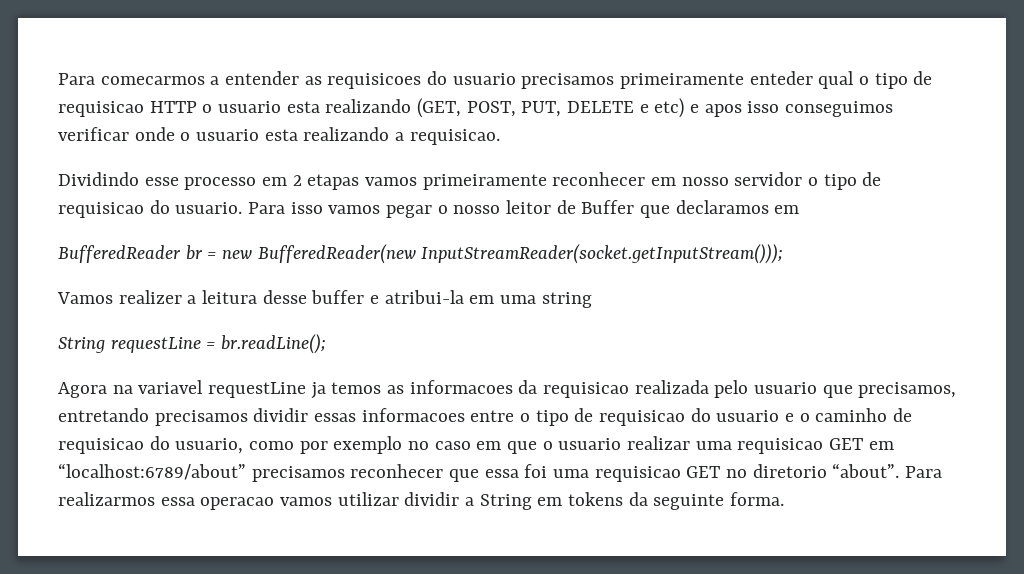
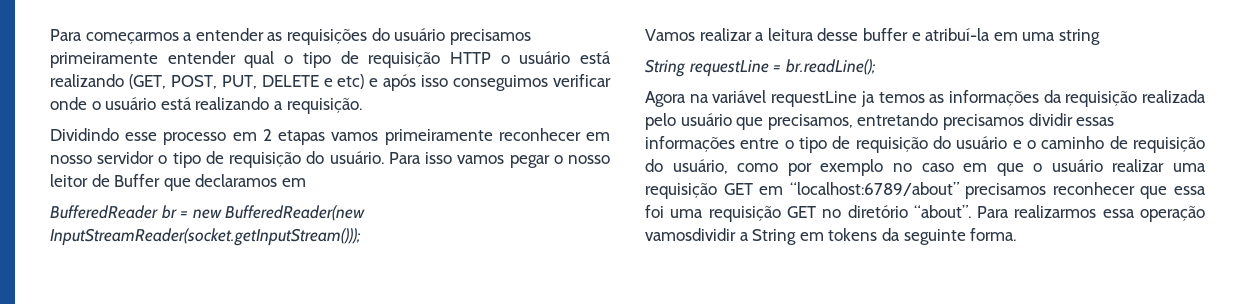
[58,73,205,85] Para comecarmos -> [50,29,179,44] Para começarmos
[327,71,516,89] requisicoes do usuario -> [286,28,446,45] requisições do usuário
[749,71,813,85] enteder -> [167,51,236,64] entender
[58,101,144,117] requisicao -> [368,52,441,68] requisição
[218,101,320,113] usuario esta -> [519,51,611,64] usuário está
[704,104,742,117] apos -> [383,74,417,91] após
[196,129,298,141] usuario esta -> [105,97,192,110] usuário está
[409,129,500,145] requisicao. -> [286,98,362,114] requisição.
[58,200,243,218] requisicao do usuario. -> [229,151,384,168] requisição do usuário.
[118,290,182,304] realizer -> [699,28,752,41] realizar
[384,290,464,304] atribui-la -> [925,28,991,41] atribuí-la
[138,380,204,394] variavel -> [712,90,767,103] variável
[409,380,630,398] informacoes da requisicao -> [948,90,1138,107] informações da requisição
[754,382,818,394] usuario -> [680,113,732,126] usuário
[361,408,465,422] informacoes -> [645,136,735,152] informações
[599,408,780,426] requisicao do usuario -> [855,136,1008,153] requisição do usuário
[58,436,244,454] requisicao do usuario, -> [1133,137,1205,153] [645,159,728,174] requisição do usuário,
[558,438,622,450] usuario -> [1051,159,1103,172] usuário
[737,438,824,454] requisicao -> [645,183,717,199] requisição
[594,466,681,482] requisicao -> [708,206,781,222] requisição
[752,464,827,478] diretorio -> [847,205,908,218] diretório
[200,492,460,510] operacao vamos utilizar dividir -> [1140,206,1205,222] [645,228,736,241] operação vamosdividir

